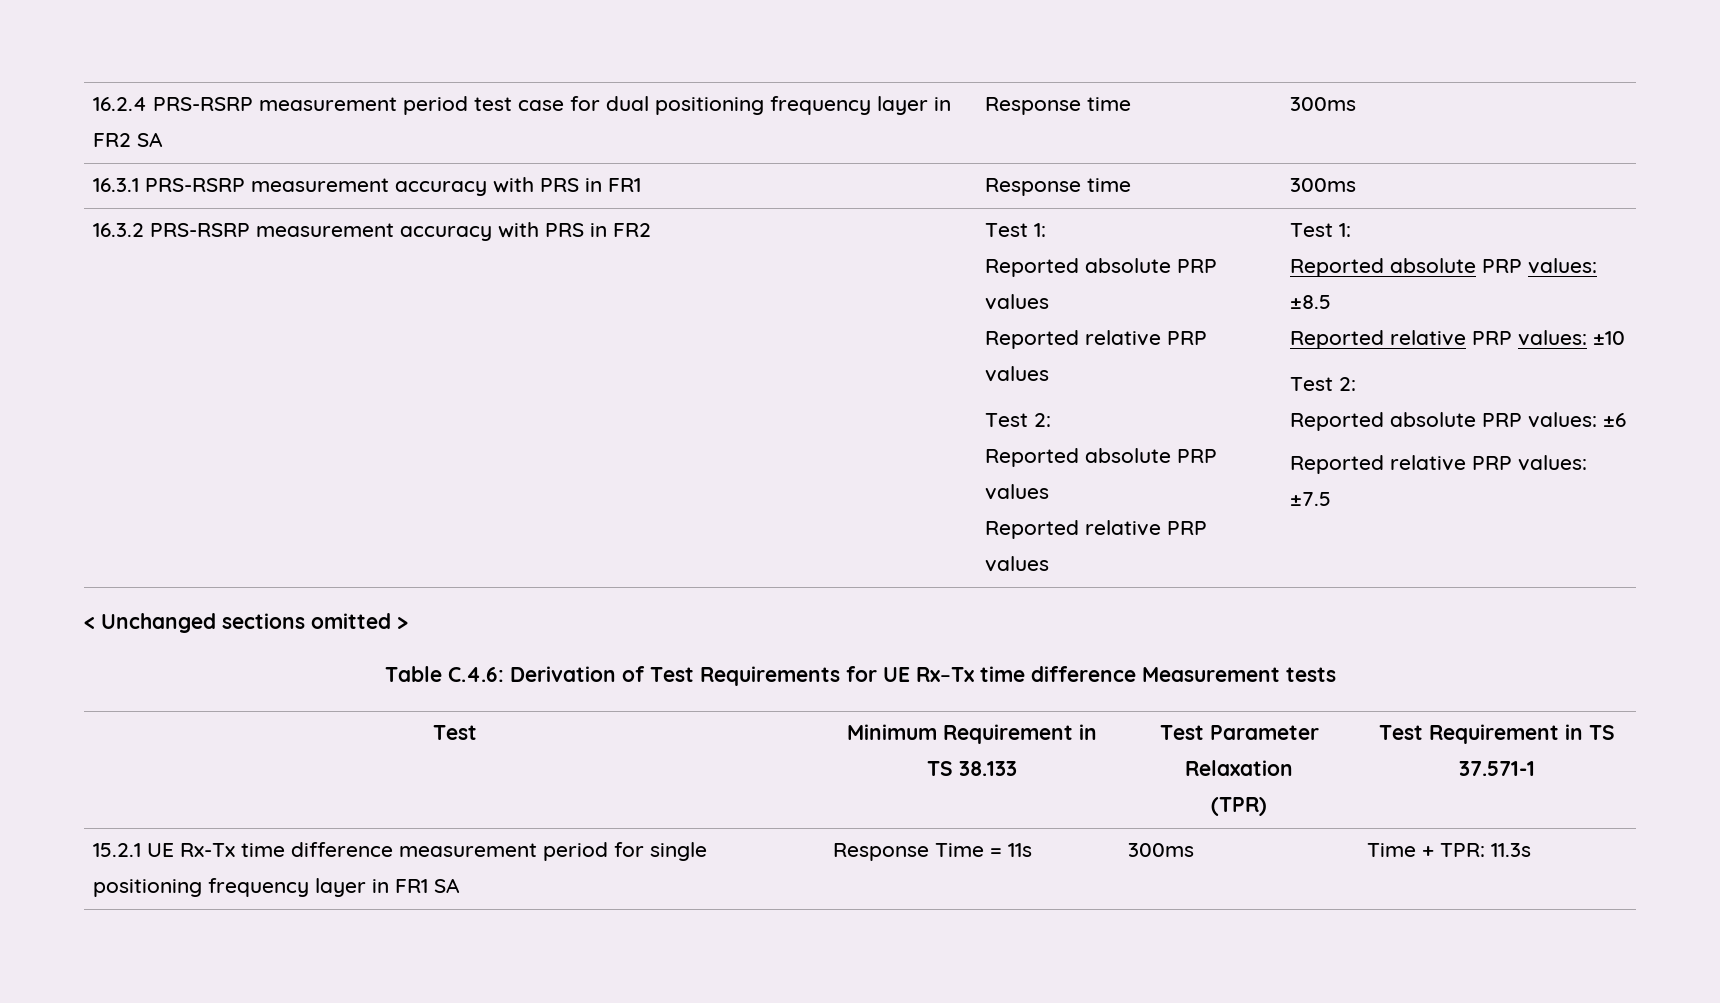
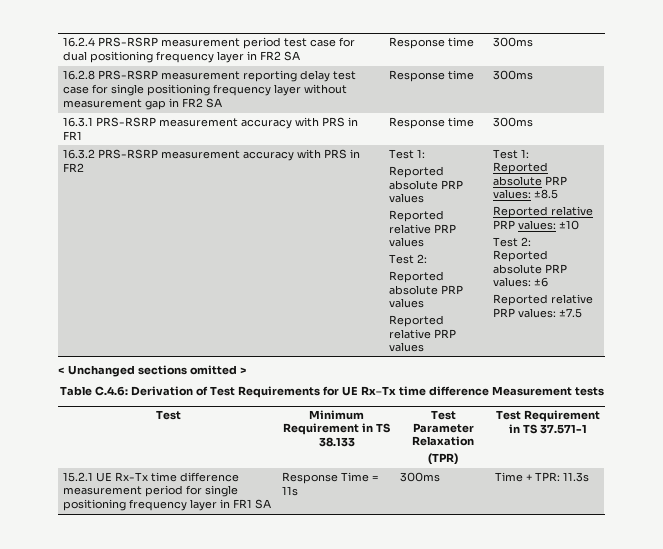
(1357, 104) none -> [63,70,357,82] [63,84,348,96] [63,98,223,110] [389,70,475,82] [493,70,534,80] // 16.2.8 PRS-RSRP measurement reporting delay test case for single positioning frequency layer without measurement gap in FR2 SA | Response time | 300ms

